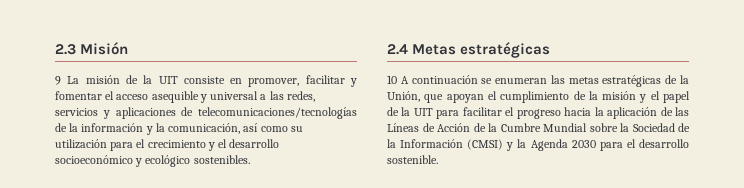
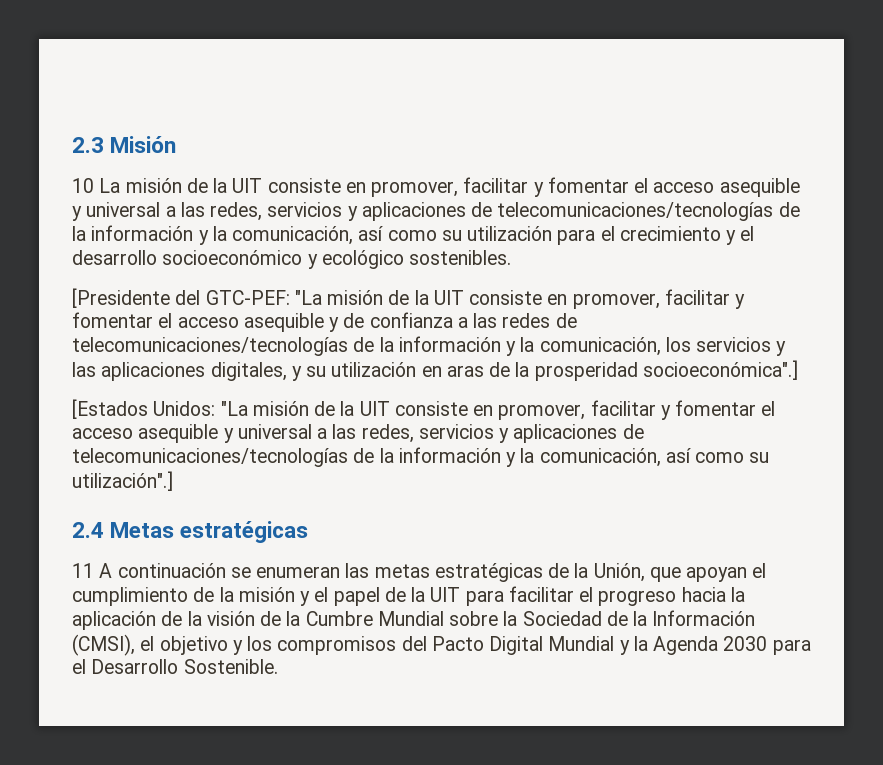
[55,76,61,85] 9 -> [72,178,94,193] 10
(250, 159) none -> [72,288,746,309] [72,312,577,332] [72,336,787,356] [72,360,798,381] [72,399,776,420] [72,424,644,443] [72,447,770,467] [72,471,173,491] // [Presidente del GTC-PEF: "La misión de la UIT consiste en promover, facilitar y fomentar el acceso asequible y de confianza a las redes de telecomunicaciones/tecnologías de la información y la comunicación, los servicios y las aplicaciones digitales, y su utilización en aras de la prosperidad socioeconómica".] // [Estados Unidos: "La misión de la UIT consiste en promover, facilitar y fomentar el acceso asequible y universal a las redes, servicios y aplicaciones de telecomunicaciones/tecnologías de la información y la comunicación, así como su utilización".]
[387,75,397,84] 10 -> [72,563,94,578] 11
[675,107,689,116] [387,123,470,132] las Líneas de Acción -> [187,611,255,626] la visión
[467,139,504,150] (CMSI) -> [72,634,615,656] (CMSI), el objetivo y los compromisos del Pacto Digital Mundial
[639,139,689,148] [387,155,438,164] desarrollo sostenible. -> [91,659,278,674] Desarrollo Sostenible.

